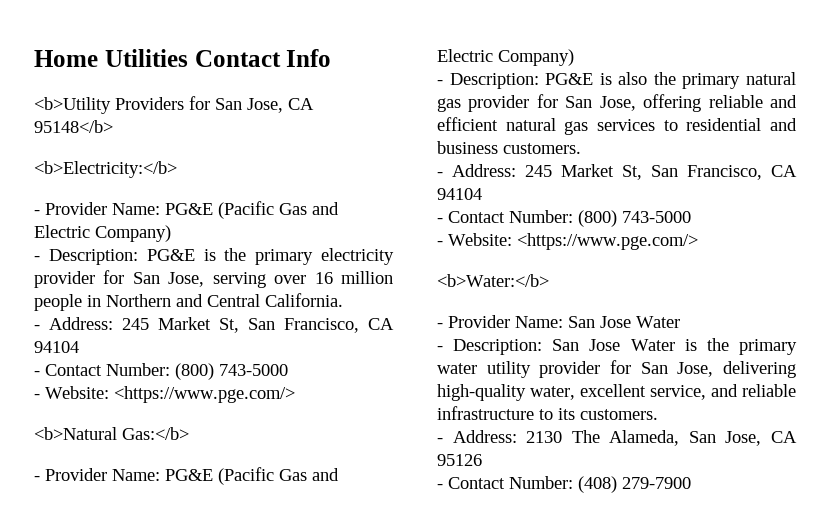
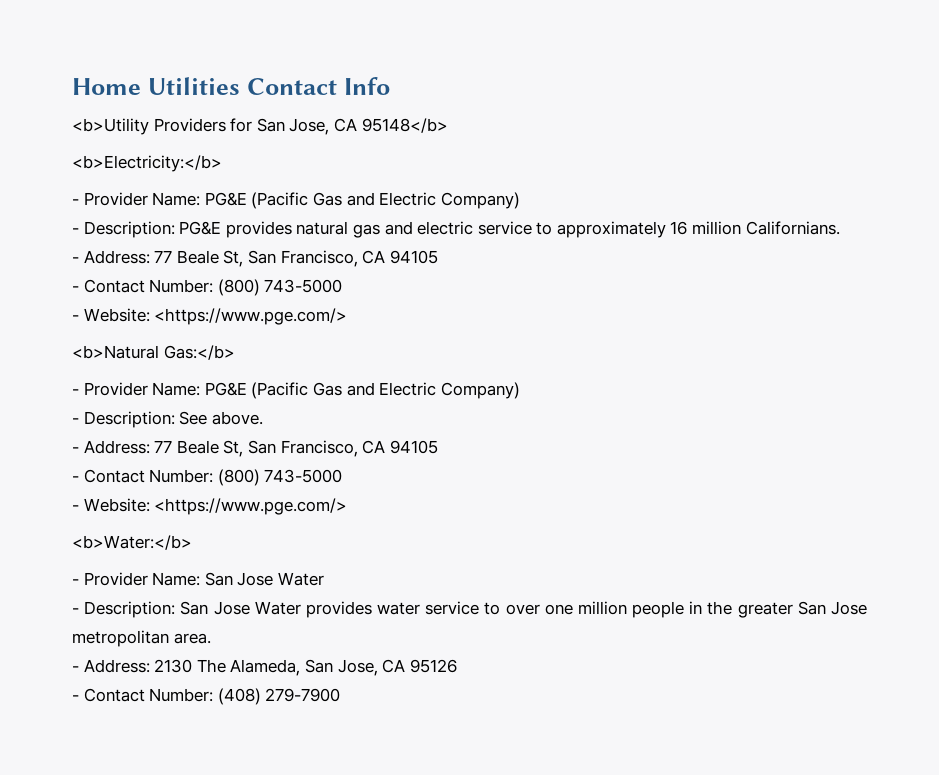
[203,248,394,265] [34,270,393,288] [34,293,343,311] [34,317,394,333] [34,341,79,353] is the primary electricity provider for San Jose, serving over 16 million people in Northern and Central California. // - Address: 245 Market St, San Francisco, CA 94104 -> [225,221,840,238] [72,250,438,267] provides natural gas and electric service to approximately 16 million Californians. // - Address: 77 Beale St, San Francisco, CA 94105
[545,72,796,89] [437,94,797,112] [437,117,797,135] [437,141,581,154] [437,164,797,180] [437,188,482,200] PG&E is also the primary natural gas provider for San Jose, offering reliable and efficient natural gas services to residential and business customers. // - Address: 245 Market St, San Francisco, CA 94104 -> [179,411,263,425] [72,440,438,457] See above. // - Address: 77 Beale St, San Francisco, CA 94105
[684,338,797,355] [437,360,796,378] [437,384,796,401] [437,406,658,420] is the primary water utility provider for San Jose, delivering high-quality water, excellent service, and reliable infrastructure to its customers. -> [305,601,867,618] [72,630,211,647] provides water service to over one million people in the greater San Jose metropolitan area.

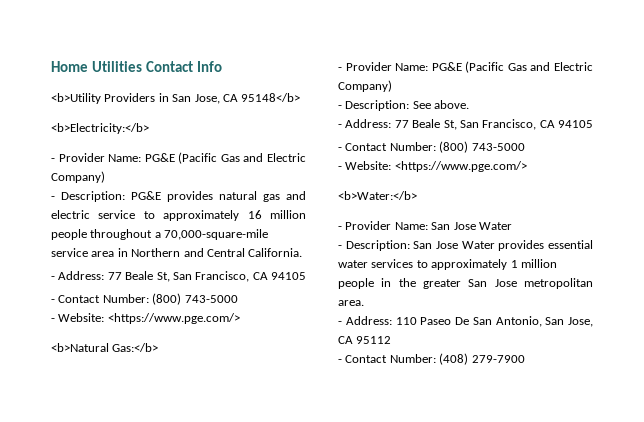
[230,118,253,132] for -> [158,93,169,102] in
[745,221,840,235] Californians. -> [51,229,269,240] [51,248,303,257] people throughout a 70,000-square-mile service area in Northern and Central California.
[377,601,573,615] water service to over one -> [548,240,593,249] [338,259,518,270] essential water services to approximately 1
[154,659,457,676] 2130 The Alameda, San Jose, CA 95126 -> [395,316,593,327] [338,336,392,344] 110 Paseo De San Antonio, San Jose, CA 95112

